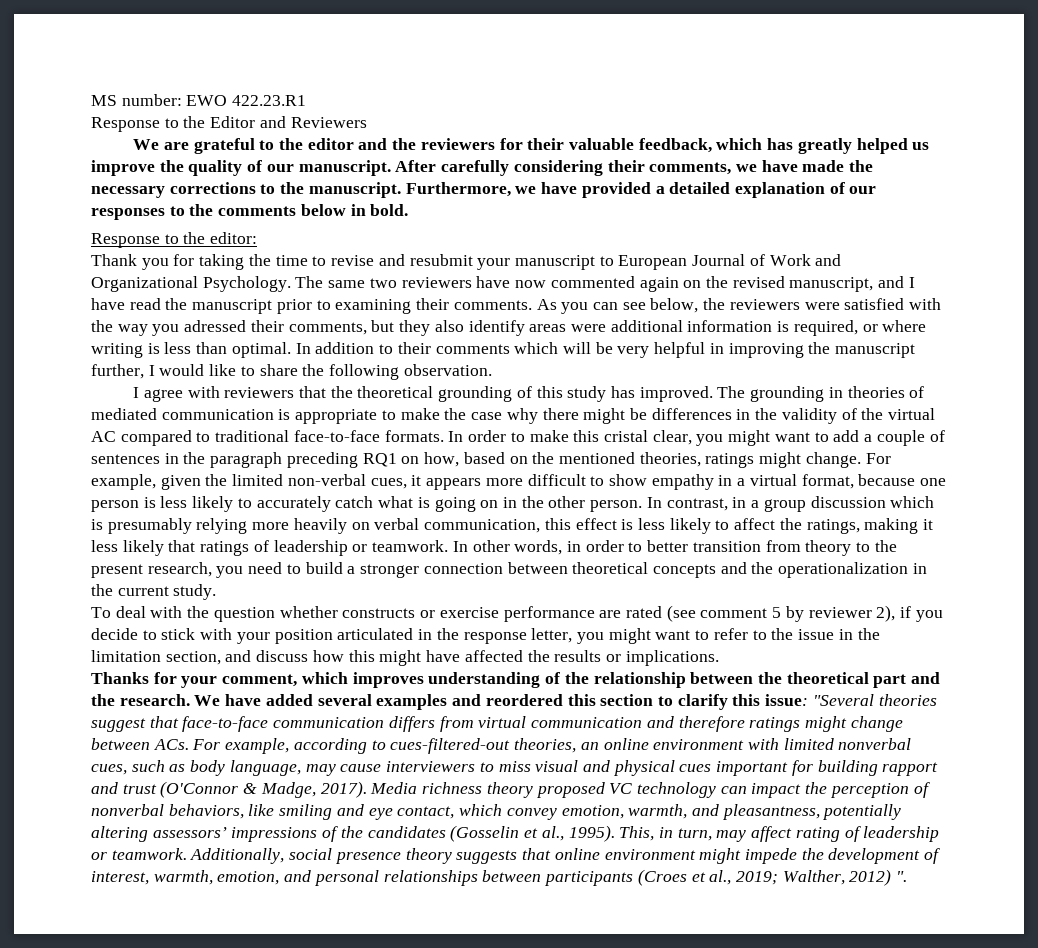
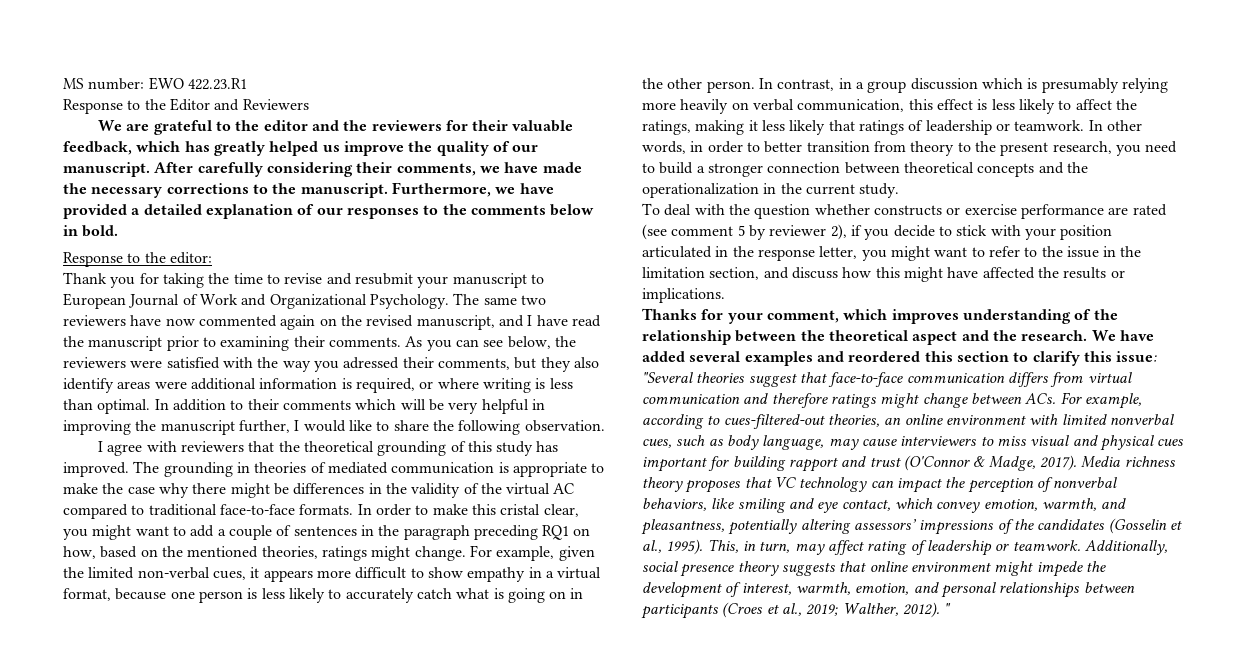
[873,674,907,688] part -> [912,331,958,345] aspect
[535,782,605,798] proposed -> [685,477,772,493] proposes that
[849,869,908,886] 2012) ". -> [902,602,952,618] 2012). "

